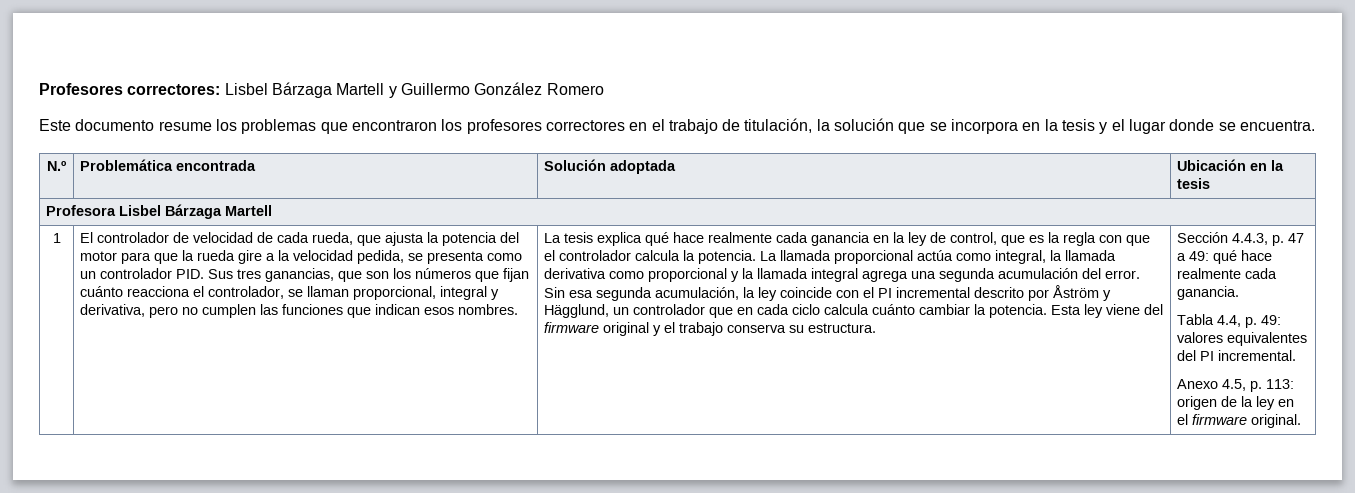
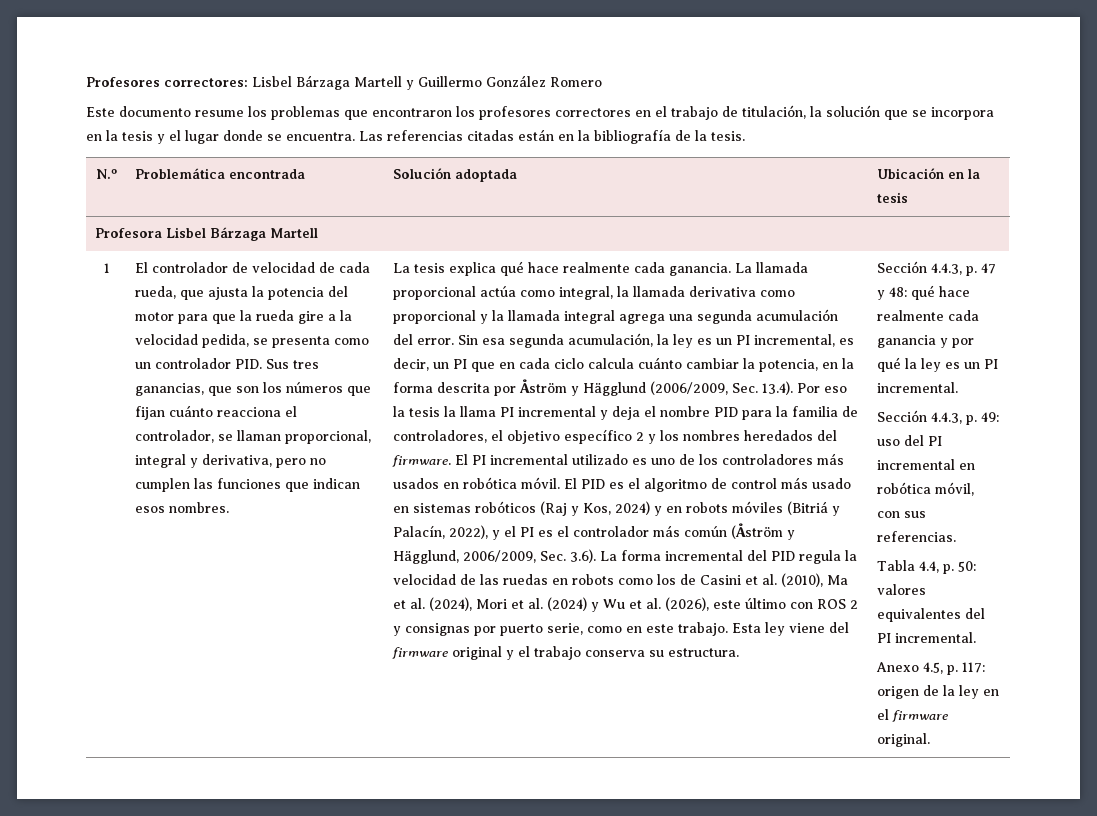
(1315, 125) none -> [359,129,745,144] Las referencias citadas están en la bibliografía de la tesis.
[811,232,1151,246] [544,250,757,264] ganancia en la ley de control, que es la regla con que el controlador calcula la potencia. -> [669,263,732,276] ganancia.
[780,285,1112,301] [544,304,706,318] coincide con el PI incremental descrito por Åström y Hägglund, un controlador -> [697,334,855,347] [393,358,468,371] es un PI incremental, es decir, un PI
[989,304,1048,318] potencia. -> [759,358,855,372] [393,379,848,396] [393,406,859,420] [393,429,838,444] [392,453,845,467] [393,477,852,492] [393,501,841,516] [393,523,796,540] [393,549,858,564] [393,573,849,587] [393,597,859,612] [393,622,729,636] potencia, en la forma descrita por Åström y Hägglund (2006/2009, Sec. 13.4). Por eso la tesis la llama PI incremental y deja el nombre PID para la familia de controladores, el objetivo específico 2 y los nombres heredados del firmware. El PI incremental utilizado es uno de los controladores más usados en robótica móvil. El PID es el algoritmo de control más usado en sistemas robóticos (Raj y Kos, 2024) y en robots móviles (Bitriá y Palacín, 2022), y el PI es el controlador más común (Åström y Hägglund, 2006/2009, Sec. 3.6). La forma incremental del PID regula la velocidad de las ruedas en robots como los de Casini et al. (2010), Ma et al. (2024), Mori et al. (2024) y Wu et al. (2026), este último con ROS 2 y consignas por puerto serie, como en este trabajo.
[1177,250,1273,264] [1177,268,1278,279] [1177,286,1240,300] a 49: qué hace realmente cada ganancia. -> [877,285,971,300] [877,310,980,321] [877,335,975,348] [877,357,999,372] [877,382,959,393] [877,410,1000,425] [877,435,943,446] [877,459,976,470] [877,482,975,496] [877,511,927,518] [877,531,957,542] y 48: qué hace realmente cada ganancia y por qué la ley es un PI incremental. // Sección 4.4.3, p. 49: uso del PI incremental en robótica móvil, con sus referencias.
[1261,315,1282,325] 49: -> [958,561,977,572] 50:
[1266,379,1295,389] 113: -> [962,662,986,673] 117:

